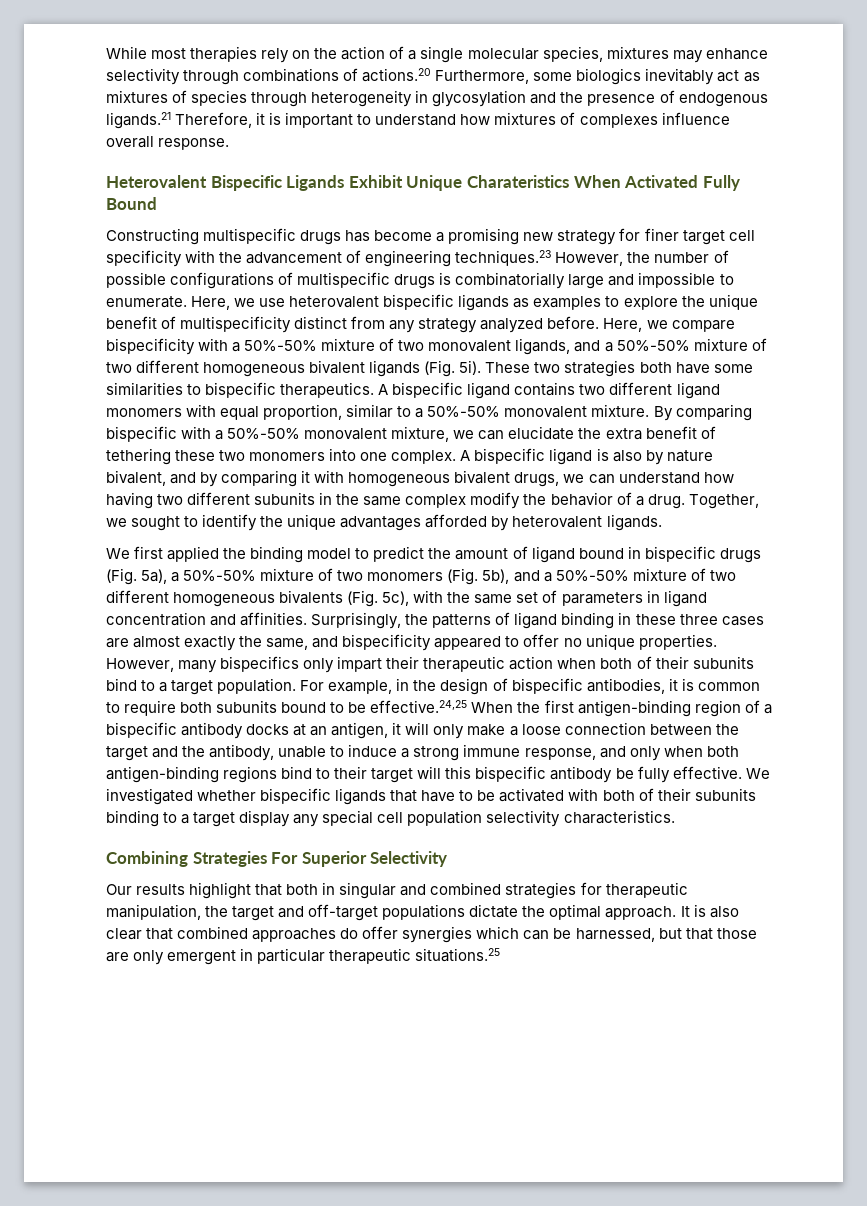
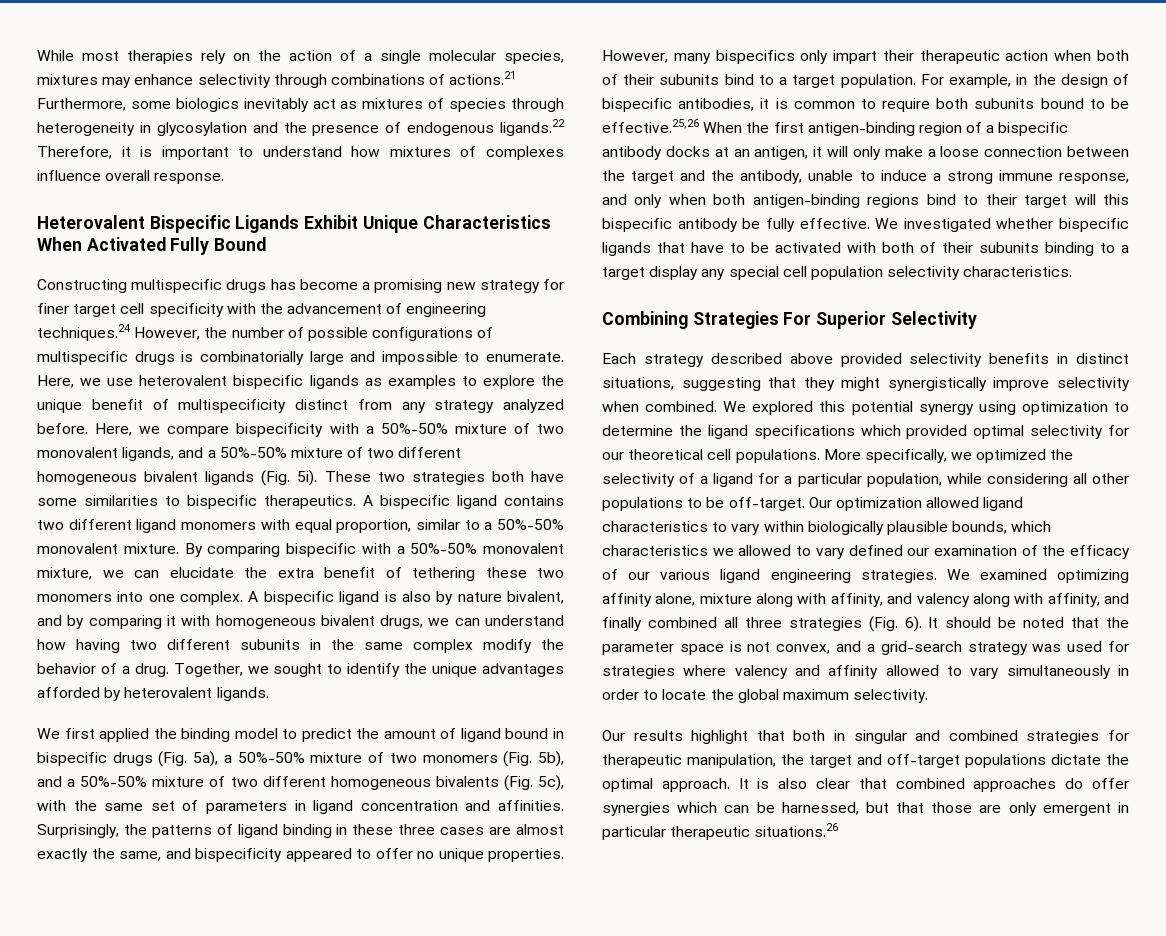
[362,68,432,82] actions.20 -> [449,71,517,85] actions.21
[106,112,171,129] ligands.21 -> [500,119,565,136] ligands.22
[466,175,569,188] Charateristics -> [422,215,551,229] Characteristics
[455,250,552,266] techniques.23 -> [37,324,131,341] techniques.24
[370,700,468,713] effective.24,25 -> [602,119,699,133] effective.25,26
(448, 859) none -> [602,353,1129,367] [602,377,1130,391] [602,401,1129,415] [602,425,1129,439] [602,449,1074,463] [602,473,1130,487] [602,497,1024,511] [602,521,1052,535] [602,545,1130,559] [602,569,1129,583] [602,593,1129,607] [602,616,1129,632] [602,641,1129,655] [602,665,1129,679] [602,689,929,703] // Each strategy described above provided selectivity benefits in distinct situations, suggesting that they might synergistically improve selectivity when combined. We explored this potential synergy using optimization to determine the ligand specifications which provided optimal selectivity for our theoretical cell populations. More specifically, we optimized the selectivity of a ligand for a particular population, while considering all other populations to be off-target. Our optimization allowed ligand characteristics to vary within biologically plausible bounds, which characteristics we allowed to vary defined our examination of the efficacy of our various ligand engineering strategies. We examined optimizing affinity alone, mixture along with affinity, and valency along with affinity, and finally combined all three strategies (Fig. 6). It should be noted that the parameter space is not convex, and a grid-search strategy was used for strategies where valency and affinity allowed to vary simultaneously in order to locate the global maximum selectivity.
[415,948,501,962] situations.25 -> [754,823,839,837] situations.26

